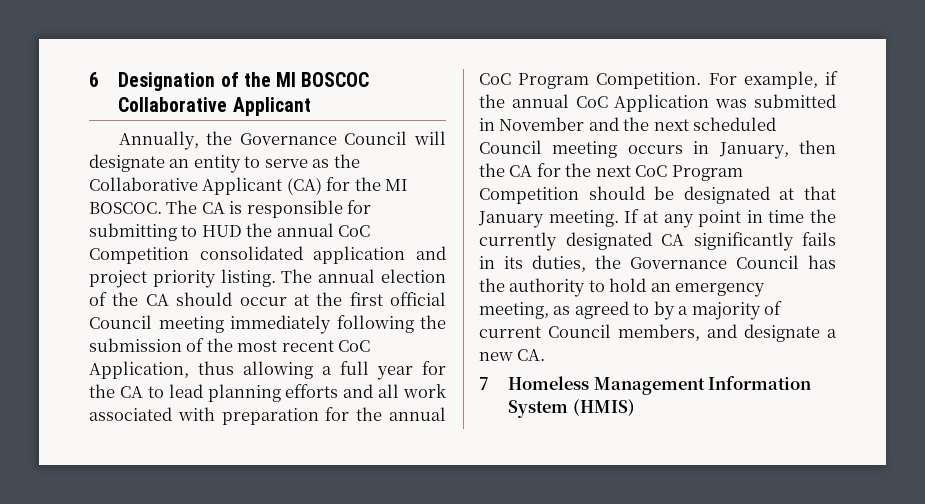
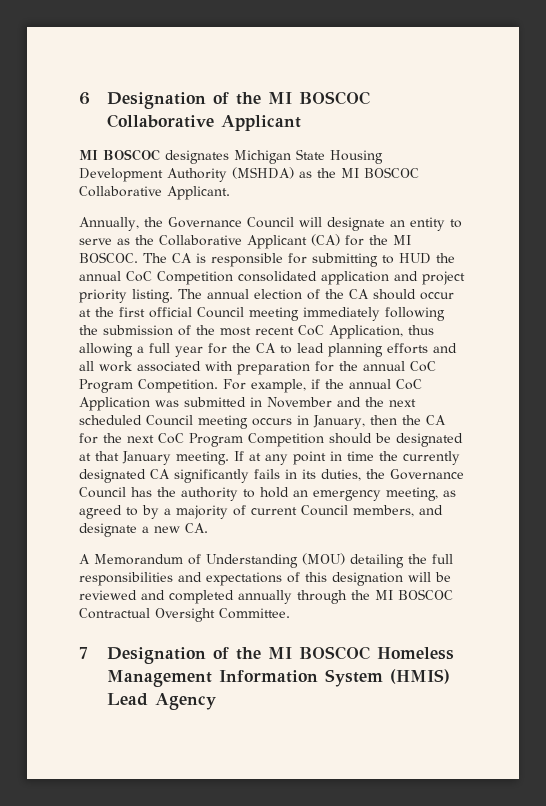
(311, 106) none -> [79,149,383,164] [79,167,419,182] [79,186,230,200] // MI BOSCOC designates Michigan State Housing Development Authority (MSHDA) as the MI BOSCOC Collaborative Applicant.
[479,377,489,390] 7 -> [79,553,453,568] [79,572,451,586] [79,589,453,604] [79,608,290,622] [79,646,370,664] A Memorandum of Understanding (MOU) detailing the full responsibilities and expectations of this designation will be reviewed and completed annually through the MI BOSCOC Contractual Oversight Committee. // 7 Designation of the MI BOSCOC
(635, 407) none -> [106,693,216,710] Lead Agency

